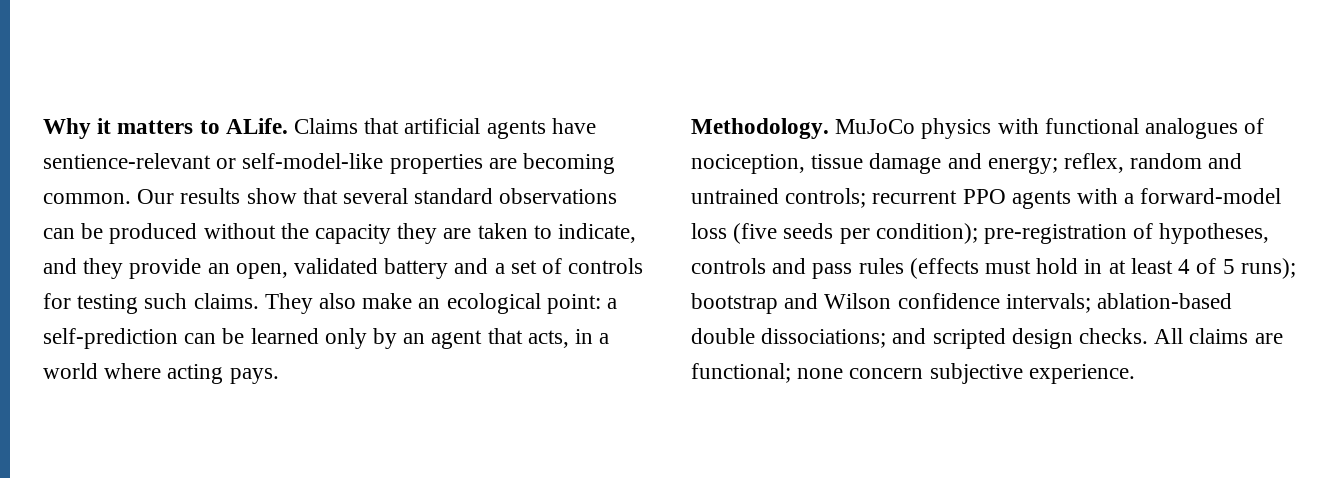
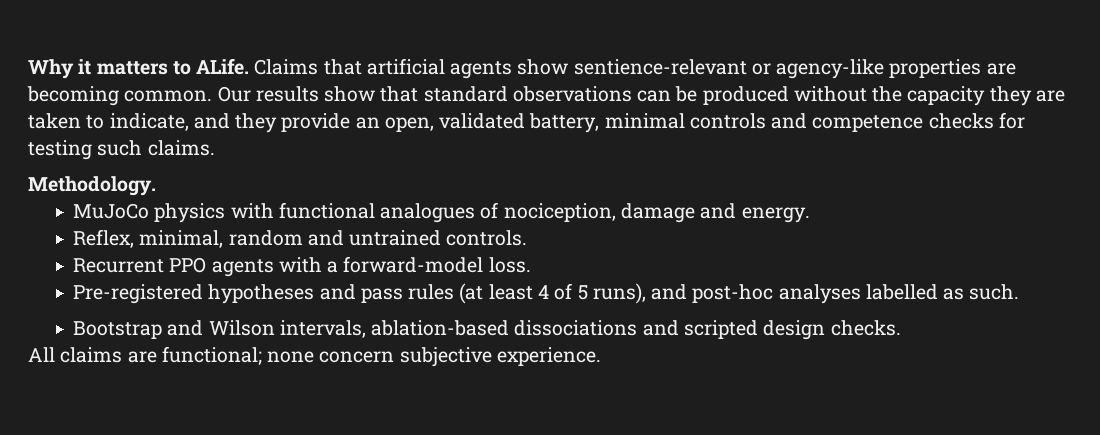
[551,118,596,134] have -> [517,59,569,75] show
[242,153,384,169] self-model-like -> [776,59,885,79] agency-like
[343,188,409,204] several -> (419, 94) none
[384,258,644,279] [43,293,618,314] [43,328,610,349] [43,363,279,384] battery and a set of controls for testing such claims. They also make an ecological point: a self-prediction can be learned only by an agent that acts, in a world where acting pays. -> [529,112,1025,133] [28,140,215,160] battery, minimal controls and competence checks for testing such claims.
(829, 128) none -> (156, 186) //
[811,154,864,169] tissue -> (616, 212) none
[987,153,1125,174] energy; reflex, -> [741,207,810,223] [73,229,224,248] energy. // Reflex, minimal,
[785,188,958,208] controls; recurrent -> [446,230,528,246] [73,258,165,273] controls. // Recurrent
[691,223,1270,244] [691,258,1296,279] [691,293,1233,314] [691,328,887,348] loss (five seeds per condition); pre-registration of hypotheses, controls and pass rules (effects must hold in at least 4 of 5 runs); bootstrap and Wilson confidence intervals; ablation-based double dissociations; -> [488,257,531,273] [73,283,1020,304] [73,320,638,339] loss. // Pre-registered hypotheses and pass rules (at least 4 of 5 runs), and post-hoc analyses labelled as such. // Bootstrap and Wilson intervals, ablation-based dissociations
(1149, 336) none -> (901, 328) //

